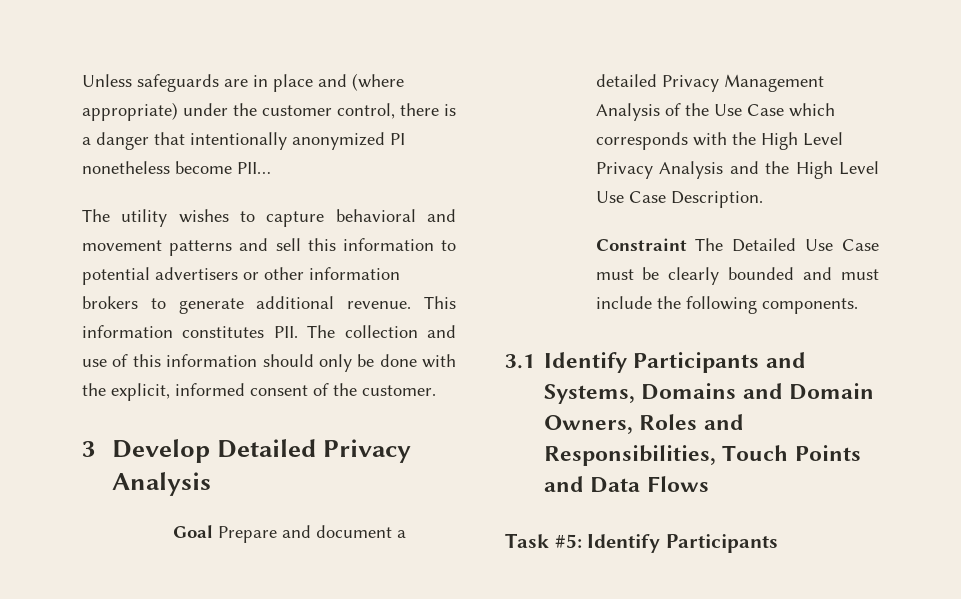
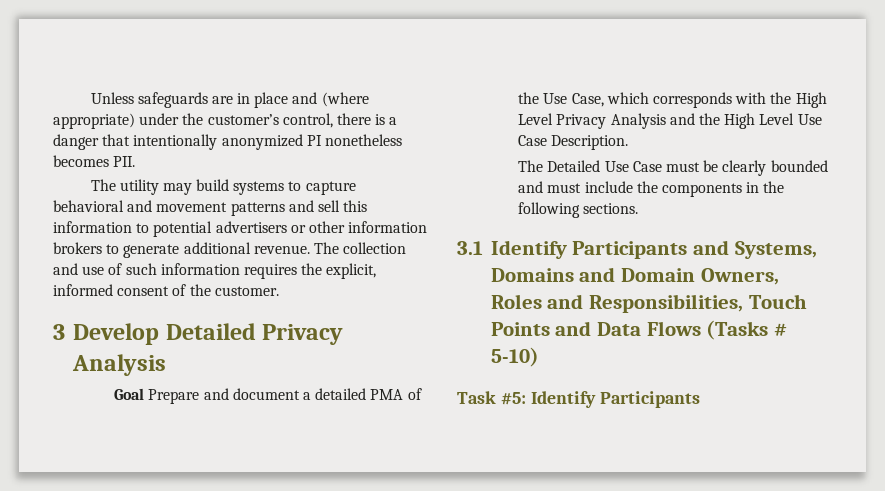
[262,105,332,116] customer -> [207,114,279,125] customer’s
[175,161,271,174] become PII… -> [53,155,136,167] becomes PII.
[178,209,229,223] wishes -> [162,179,285,195] may build systems
[424,296,456,309] [82,325,298,338] This information constitutes PII. -> (310, 249) none
[132,354,456,372] this information should only be done with -> [125,263,297,279] such information requires
[661,74,824,92] [595,103,660,121] Privacy Management Analysis -> [370,389,404,400] PMA
[746,104,784,116] Case -> [571,93,604,107] Case,
[595,238,687,251] Constraint -> (629, 142) none
[685,296,858,314] following components. -> [662,181,785,197] [518,202,639,218] components in the following sections.
(709, 484) none -> [706,320,788,340] [490,347,539,367] (Tasks # 5-10)

